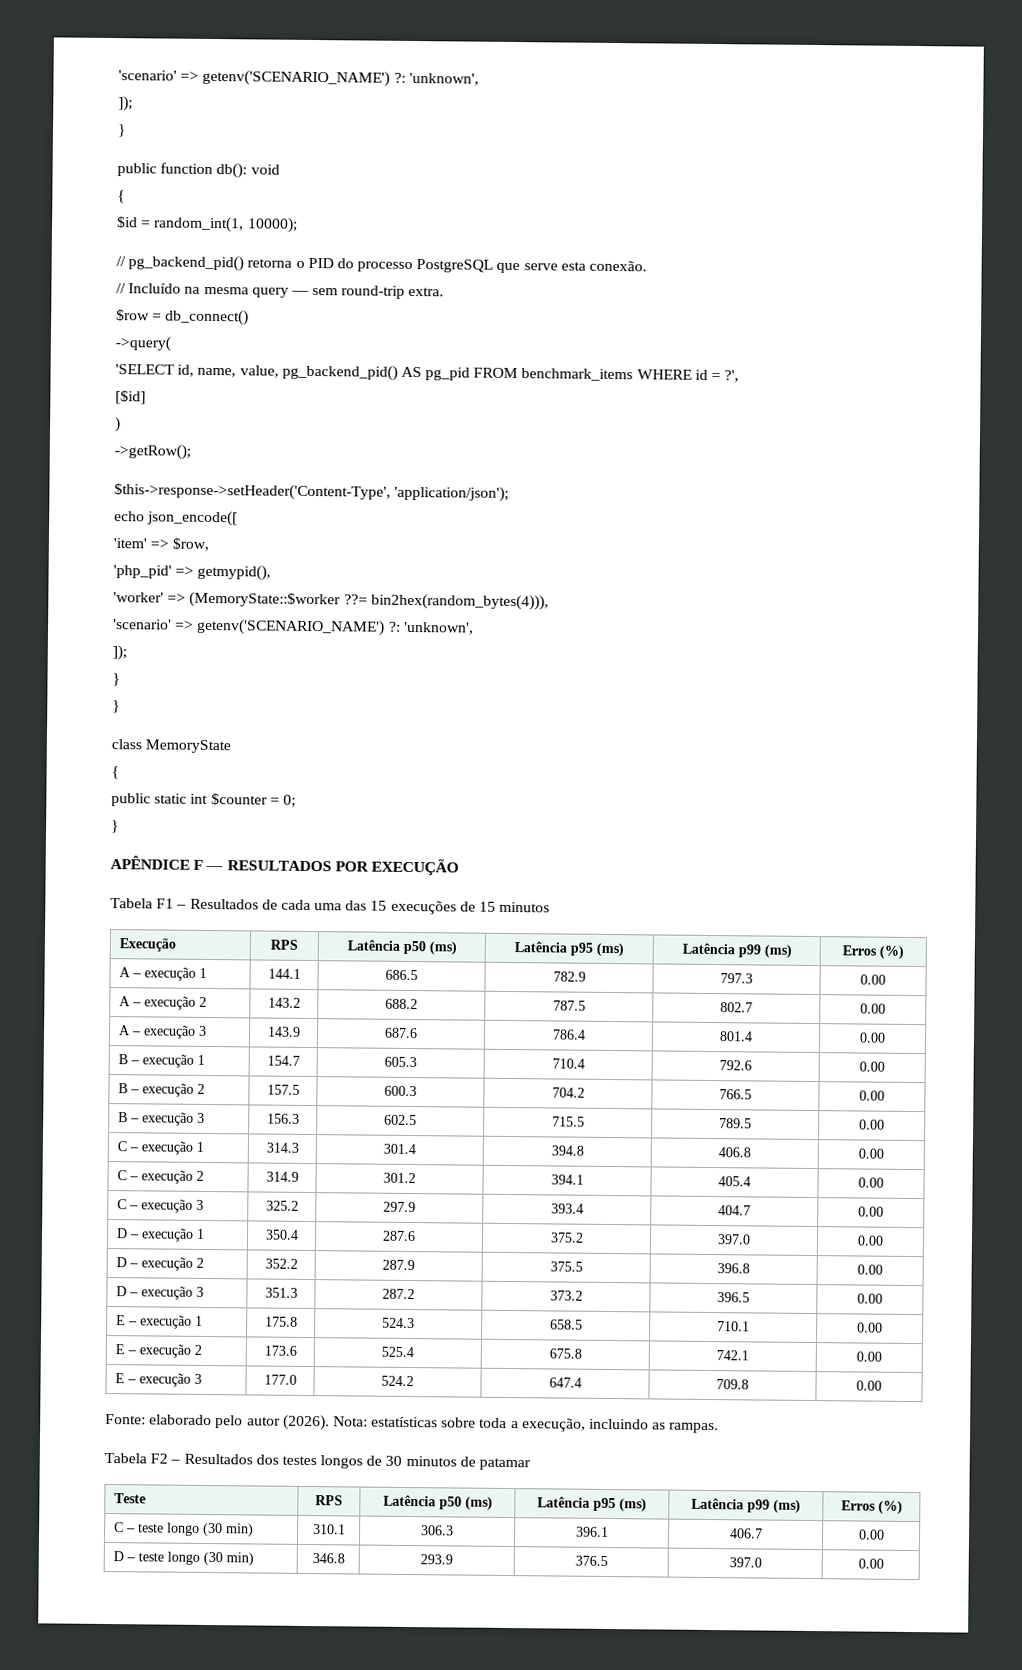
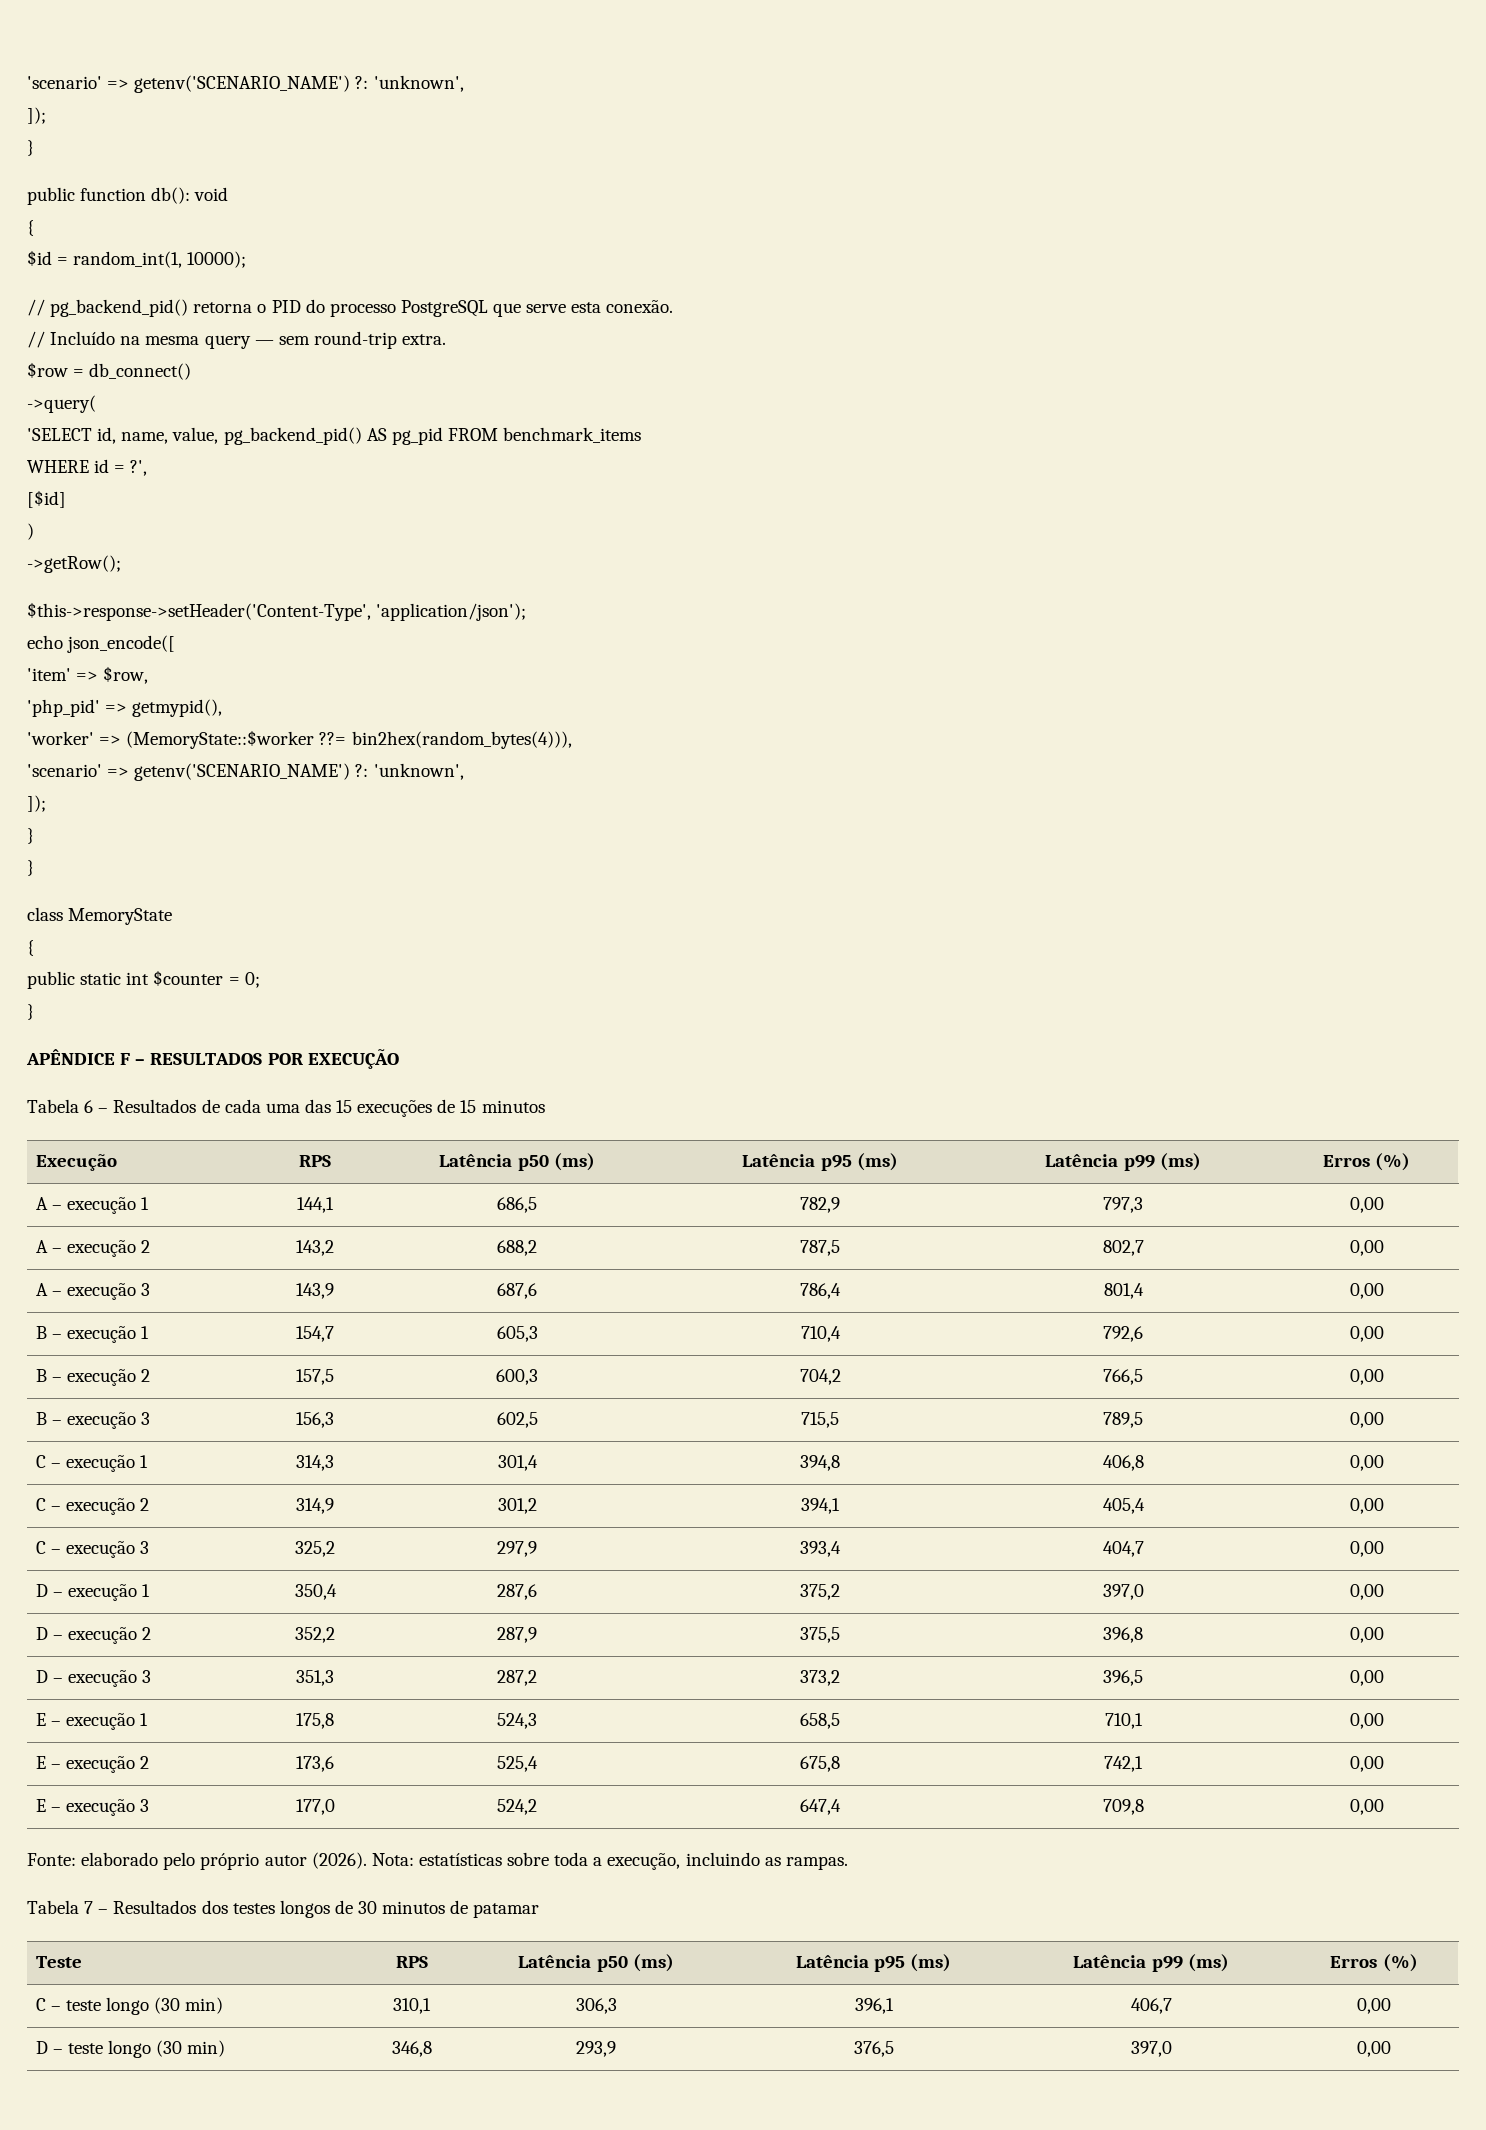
(634, 375) none -> (642, 435) //
[205,865,224,871] — -> [135,1059,146,1065] –
[156,898,175,909] F1 -> [84,1100,94,1113] 6
[267,968,301,979] [385,969,418,981] [552,971,586,982] [719,973,753,984] [860,974,886,985] 144.1 | 686.5 | 782.9 | 797.3 | 0.00 -> [297,1197,334,1213] [497,1197,537,1213] [800,1197,840,1213] [1103,1197,1143,1213] [1349,1197,1384,1213] 144,1 | 686,5 | 782,9 | 797,3 | 0,00
[267,997,301,1008] [385,998,418,1010] [552,1000,586,1011] [719,1002,753,1013] [860,1003,886,1014] 143.2 | 688.2 | 787.5 | 802.7 | 0.00 -> [296,1240,334,1256] [497,1240,537,1256] [800,1240,840,1256] [1102,1240,1144,1256] [1349,1240,1384,1256] 143,2 | 688,2 | 787,5 | 802,7 | 0,00
[266,1026,301,1037] [384,1027,418,1039] [551,1029,586,1040] [718,1031,753,1042] [859,1032,886,1043] 143.9 | 687.6 | 786.4 | 801.4 | 0.00 -> [296,1283,334,1299] [497,1283,537,1299] [800,1283,841,1299] [1103,1283,1144,1299] [1349,1283,1384,1299] 143,9 | 687,6 | 786,4 | 801,4 | 0,00
[266,1055,300,1066] [384,1056,417,1068] [551,1058,585,1069] [718,1060,752,1071] [859,1061,885,1072] 154.7 | 605.3 | 710.4 | 792.6 | 0.00 -> [296,1326,334,1342] [496,1326,538,1342] [800,1326,841,1342] [1103,1326,1143,1342] [1349,1326,1384,1342] 154,7 | 605,3 | 710,4 | 792,6 | 0,00
[266,1084,300,1095] [384,1085,417,1097] [551,1087,585,1098] [718,1089,752,1100] [859,1090,885,1101] 157.5 | 600.3 | 704.2 | 766.5 | 0.00 -> [296,1369,334,1385] [496,1369,538,1385] [799,1369,841,1385] [1103,1369,1143,1385] [1349,1369,1384,1385] 157,5 | 600,3 | 704,2 | 766,5 | 0,00
[266,1113,300,1124] [384,1114,417,1126] [551,1116,585,1127] [718,1118,752,1129] [859,1119,885,1130] 156.3 | 602.5 | 715.5 | 789.5 | 0.00 -> [296,1412,334,1428] [496,1412,538,1428] [801,1412,839,1428] [1103,1412,1143,1428] [1349,1412,1384,1428] 156,3 | 602,5 | 715,5 | 789,5 | 0,00
[265,1142,299,1153] [383,1143,416,1155] [550,1145,584,1156] [717,1147,751,1158] [858,1148,884,1159] 314.3 | 301.4 | 394.8 | 406.8 | 0.00 -> [296,1455,334,1471] [497,1455,538,1471] [800,1455,840,1471] [1102,1455,1144,1471] [1349,1455,1384,1471] 314,3 | 301,4 | 394,8 | 406,8 | 0,00
[265,1171,299,1182] [383,1172,416,1184] [550,1174,584,1185] [717,1176,751,1187] [858,1177,884,1188] 314.9 | 301.2 | 394.1 | 405.4 | 0.00 -> [296,1498,334,1514] [497,1498,537,1514] [801,1498,840,1514] [1102,1498,1145,1514] [1349,1498,1384,1514] 314,9 | 301,2 | 394,1 | 405,4 | 0,00
[265,1200,299,1211] [383,1201,416,1213] [550,1203,584,1214] [717,1205,751,1216] [858,1206,884,1217] 325.2 | 297.9 | 393.4 | 404.7 | 0.00 -> [295,1541,335,1557] [497,1541,537,1557] [800,1541,841,1557] [1102,1541,1144,1557] [1349,1541,1384,1557] 325,2 | 297,9 | 393,4 | 404,7 | 0,00
[264,1229,299,1240] [382,1230,416,1242] [549,1232,584,1243] [716,1234,751,1245] [857,1235,884,1246] 350.4 | 287.6 | 375.2 | 397.0 | 0.00 -> [294,1584,337,1600] [497,1584,537,1600] [800,1584,840,1600] [1102,1584,1144,1600] [1349,1584,1384,1600] 350,4 | 287,6 | 375,2 | 397,0 | 0,00
[264,1258,298,1269] [382,1259,415,1271] [549,1261,583,1272] [716,1263,750,1274] [857,1264,883,1275] 352.2 | 287.9 | 375.5 | 396.8 | 0.00 -> [295,1627,335,1643] [497,1627,537,1643] [800,1627,840,1643] [1103,1627,1143,1643] [1349,1627,1384,1643] 352,2 | 287,9 | 375,5 | 396,8 | 0,00
[264,1287,298,1298] [382,1288,415,1300] [549,1290,583,1301] [716,1292,750,1303] [857,1293,883,1304] 351.3 | 287.2 | 373.2 | 396.5 | 0.00 -> [296,1670,334,1686] [497,1670,537,1686] [800,1670,840,1686] [1103,1670,1143,1686] [1349,1670,1384,1686] 351,3 | 287,2 | 373,2 | 396,5 | 0,00
[264,1316,298,1327] [382,1317,415,1329] [549,1319,583,1330] [716,1321,750,1332] [857,1322,883,1333] 175.8 | 524.3 | 658.5 | 710.1 | 0.00 -> [296,1713,334,1729] [497,1713,537,1729] [800,1713,840,1729] [1104,1713,1143,1729] [1349,1713,1384,1729] 175,8 | 524,3 | 658,5 | 710,1 | 0,00
[263,1345,297,1356] [381,1346,414,1358] [548,1348,582,1359] [715,1350,749,1361] [856,1351,882,1362] 173.6 | 525.4 | 675.8 | 742.1 | 0.00 -> [296,1756,334,1772] [497,1756,538,1772] [800,1756,840,1772] [1104,1756,1143,1772] [1349,1756,1384,1772] 173,6 | 525,4 | 675,8 | 742,1 | 0,00
[263,1374,297,1385] [381,1375,414,1387] [548,1377,582,1388] [715,1379,749,1390] [856,1380,882,1391] 177.0 | 524.2 | 647.4 | 709.8 | 0.00 -> [295,1799,335,1815] [497,1799,537,1815] [800,1799,841,1815] [1102,1799,1144,1815] [1349,1799,1384,1815] 177,0 | 524,2 | 647,4 | 709,8 | 0,00
(244, 1422) none -> [200,1853,260,1870] próprio
[150,1453,169,1464] F2 -> [84,1901,94,1914] 7
[312,1524,346,1535] [421,1525,454,1536] [575,1526,609,1537] [729,1528,763,1539] [858,1529,885,1540] 310.1 | 306.3 | 396.1 | 406.7 | 0.00 -> [393,1998,431,2014] [575,1998,617,2014] [854,1998,894,2014] [1130,1998,1172,2014] [1357,1998,1391,2014] 310,1 | 306,3 | 396,1 | 406,7 | 0,00
[311,1553,345,1564] [420,1554,453,1565] [574,1555,608,1566] [728,1557,762,1568] [857,1558,884,1569] 346.8 | 293.9 | 376.5 | 397.0 | 0.00 -> [391,2041,432,2057] [576,2041,616,2057] [853,2041,894,2057] [1130,2041,1172,2057] [1357,2041,1391,2057] 346,8 | 293,9 | 376,5 | 397,0 | 0,00

